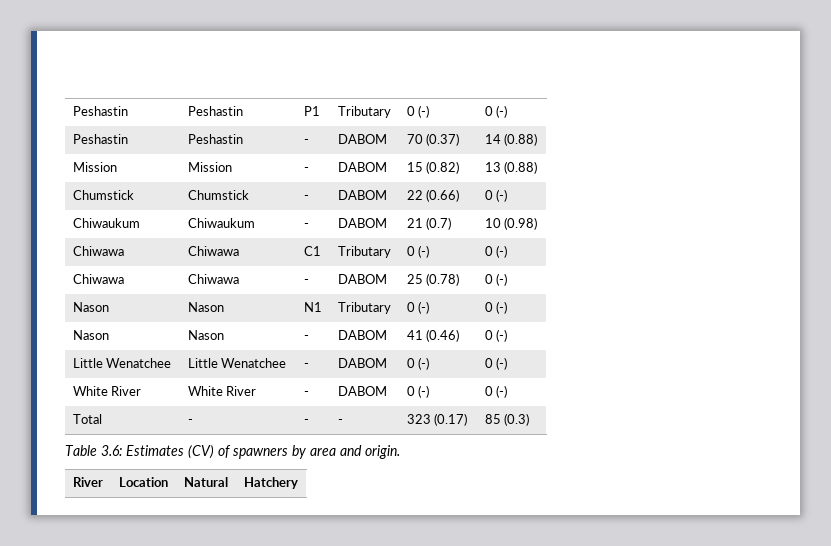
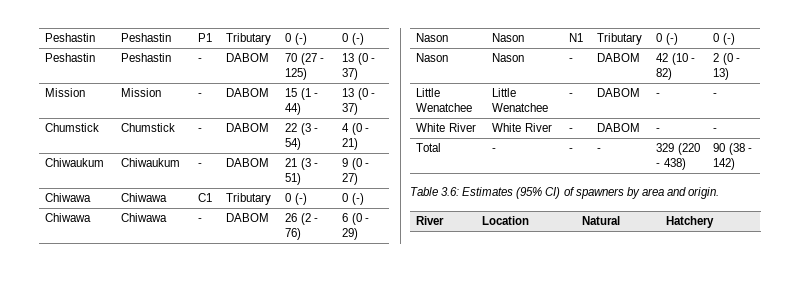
[425,133,459,146] [484,133,537,146] (0.37) | 14 (0.88) -> [300,53,324,65] [285,68,308,80] [342,53,375,65] [342,68,359,80] (27 - 125) | 13 (0 - 37)
[425,161,459,174] [484,161,537,174] (0.82) | 13 (0.88) -> [300,88,318,100] [285,103,302,115] [342,88,375,100] [342,103,359,115] (1 - 44) | 13 (0 - 37)
[425,189,459,202] [484,189,507,202] (0.66) | 0 (-) -> [300,123,318,135] [285,138,302,150] [342,123,369,135] [342,138,359,150] (3 - 54) | 4 (0 - 21)
[425,217,451,230] [484,217,537,230] (0.7) | 10 (0.98) -> [300,158,318,170] [285,173,302,185] [342,158,369,170] [342,173,359,185] (3 - 51) | 9 (0 - 27)
[406,273,459,286] [484,273,507,286] 25 (0.78) | 0 (-) -> [285,213,318,225] [285,228,302,240] [342,213,369,225] [342,228,359,240] 26 (2 - 76) | 6 (0 - 29)
[406,329,459,342] [484,329,507,342] 41 (0.46) | 0 (-) -> [656,53,695,65] [656,68,673,80] [713,53,740,65] [713,68,730,80] 42 (10 - 82) | 2 (0 - 13)
[406,357,429,370] [484,357,507,370] 0 (-) | 0 (-) -> [656,93,661,97] [713,93,718,97] - | -
[406,385,429,398] [484,385,507,398] 0 (-) | 0 (-) -> [656,128,661,132] [713,128,718,132] - | -
[406,413,467,426] [484,413,529,426] 323 (0.17) | 85 (0.3) -> [656,143,700,155] [656,158,686,170] [713,143,752,155] [713,158,736,170] 329 (220 - 438) | 90 (38 - 142)
[188,445,214,459] (CV) -> [516,187,561,199] (95% CI)

